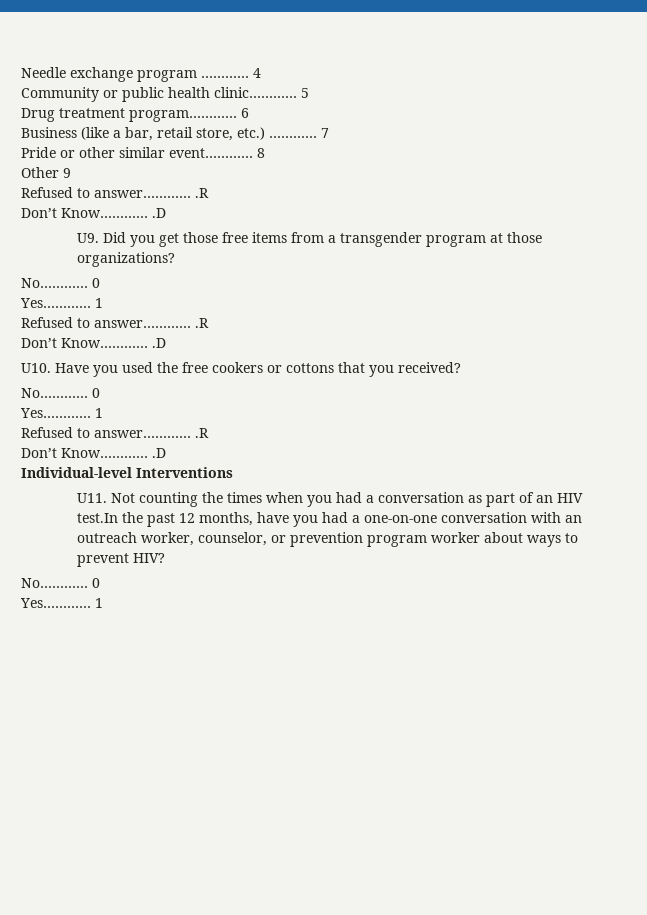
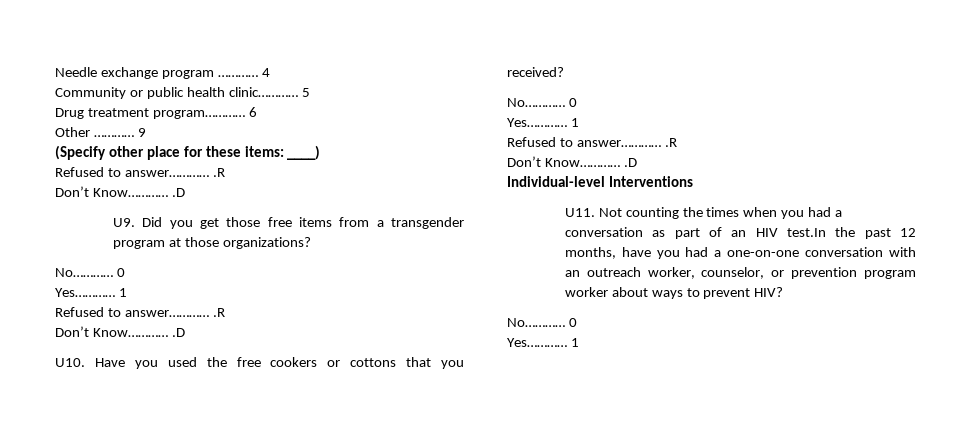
[21,127,329,141] [21,147,265,158] [21,167,71,178] Business (like a bar, retail store, etc.) ………… 7 // Pride or other similar event………… 8 // Other 9 -> [55,127,146,137] [55,145,321,160] Other ………… 9 // (Specify other place for these items: ____)

